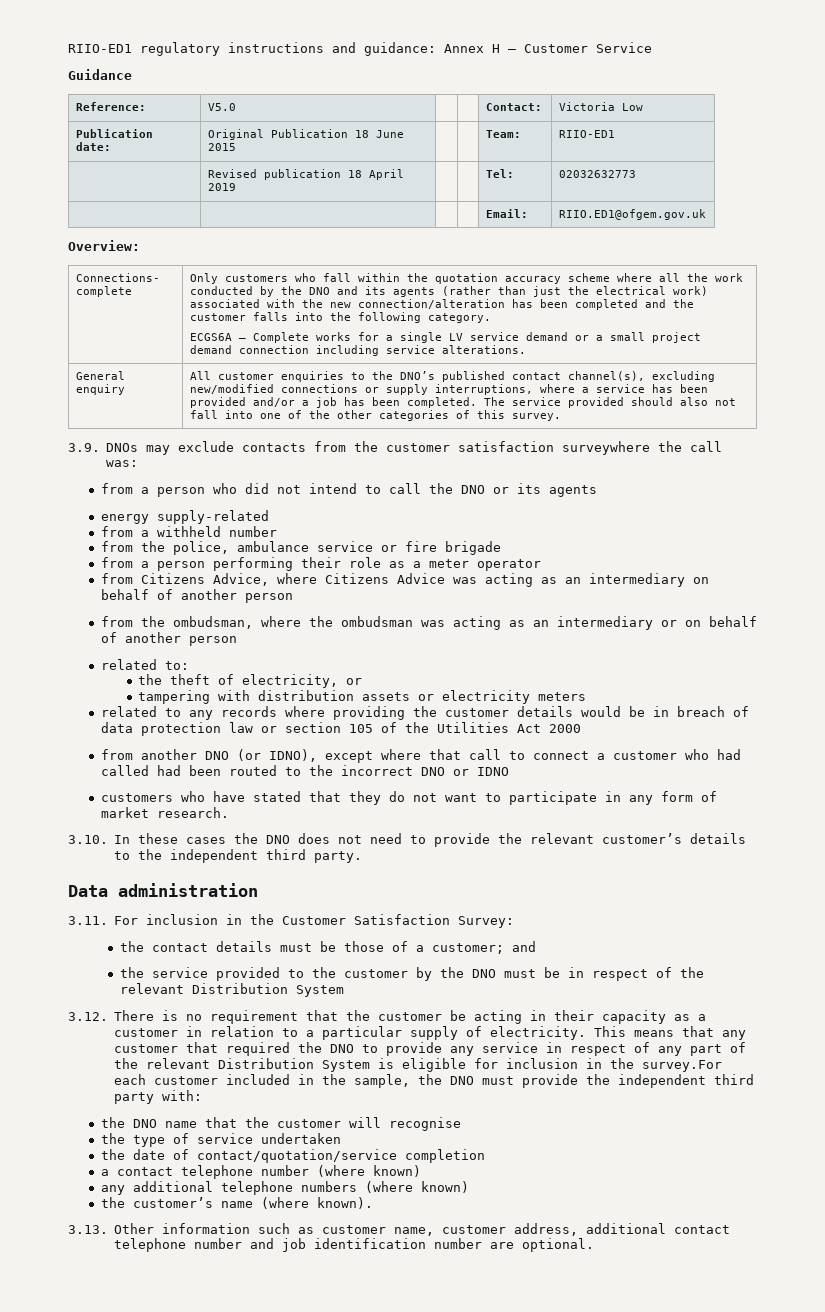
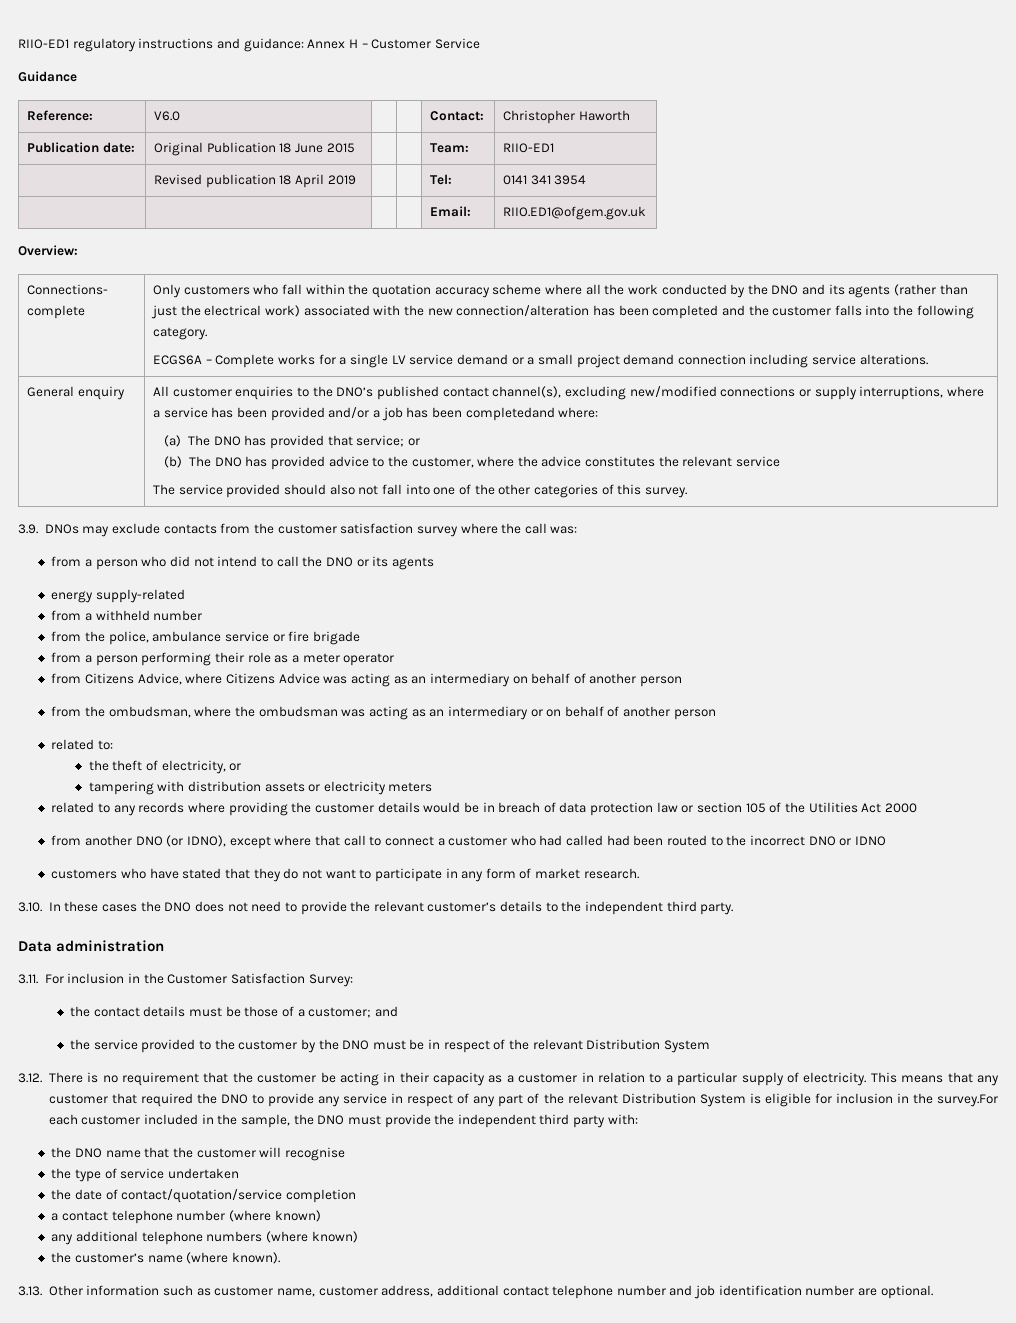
[207,103,236,111] V5.0 -> [154,111,181,121] V6.0
[558,102,643,111] Victoria Low -> [503,110,630,124] Christopher Haworth
[558,170,636,178] 02032632773 -> [503,175,587,185] 0141 341 3954
[406,397,477,408] completed. -> [465,407,599,421] [164,435,420,449] [164,456,781,470] completedand where: // (a) The DNO has provided that service; or // (b) The DNO has provided advice to the customer, where the advice constitutes the relevant service //
[562,441,651,455] surveywhere -> [416,523,498,537] survey where

